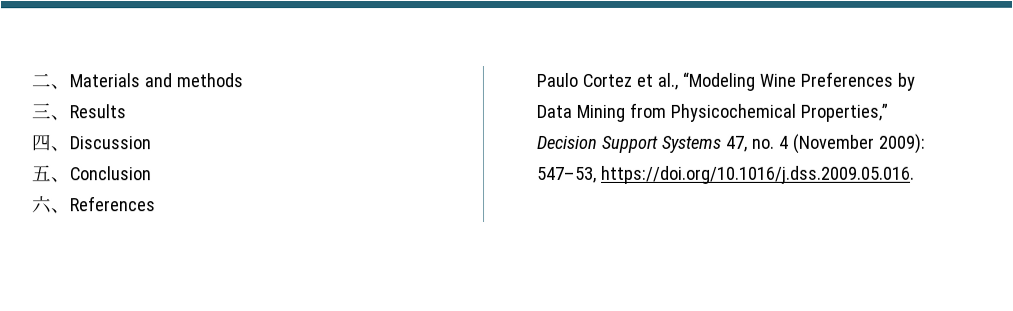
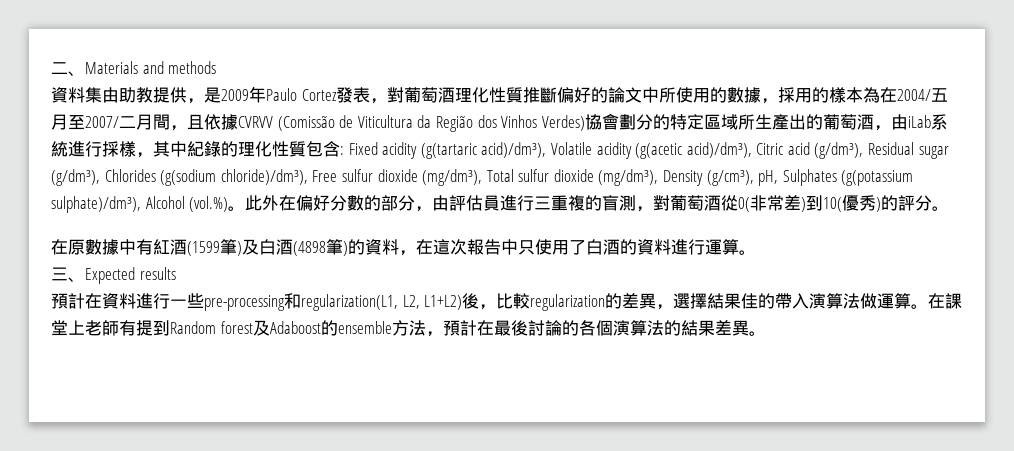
[31,103,126,121] [31,134,151,152] [32,165,152,183] [32,195,156,214] [536,71,915,91] [536,102,889,122] [536,133,925,154] [537,165,916,184] 三、Results // 四、Discussion // 五、Conclusion // 六、References // Paulo Cortez et al., “Modeling Wine Preferences by Data Mining from Physicochemical Properties,” Decision Support Systems 47, no. 4 (November 2009): 547–53, https://doi.org/10.1016/j.dss.2009.05.016. -> [51,86,948,104] [51,113,948,132] [51,141,949,159] [51,169,914,186] [51,195,950,213] [51,238,756,256] [51,267,176,284] [51,293,963,311] [51,320,766,337] 資料集由助教提供，是2009年Paulo Cortez發表，對葡萄酒理化性質推斷偏好的論文中所使用的數據，採用的樣本為在2004/五月至2007/二月間，且依據CVRVV (Comissão de Viticultura da Região dos Vinhos Verdes)協會劃分的特定區域所生產出的葡萄酒，由iLab系統進行採樣，其中紀錄的理化性質包含: Fixed acidity (g(tartaric acid)/dm³), Volatile acidity (g(acetic acid)/dm³), Citric acid (g/dm³), Residual sugar (g/dm³), Chlorides (g(sodium chloride)/dm³), Free sulfur dioxide (mg/dm³), Total sulfur dioxide (mg/dm³), Density (g/cm³), pH, Sulphates (g(potassium sulphate)/dm³), Alcohol (vol.%)。此外在偏好分數的部分，由評估員進行三重複的盲測，對葡萄酒從0(非常差)到10(優秀)的評分。 // 在原數據中有紅酒(1599筆)及白酒(4898筆)的資料，在這次報告中只使用了白酒的資料進行運算。 // 三、Expected results // 預計在資料進行一些pre-processing和regularization(L1, L2, L1+L2)後，比較regularization的差異，選擇結果佳的帶入演算法做運算。在課堂上老師有提到Random forest及Adaboost的ensemble方法，預計在最後討論的各個演算法的結果差異。

